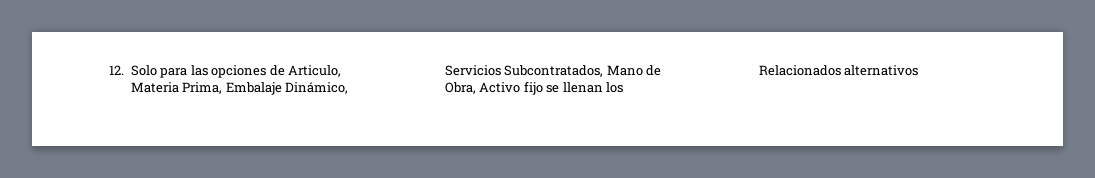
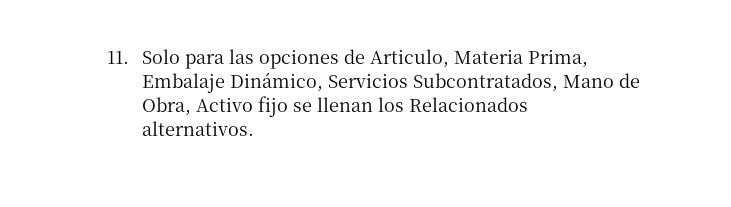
[109,65,125,75] 12. -> [107,51,130,64] 11.
[844,65,919,76] alternativos -> [141,121,254,136] alternativos.

